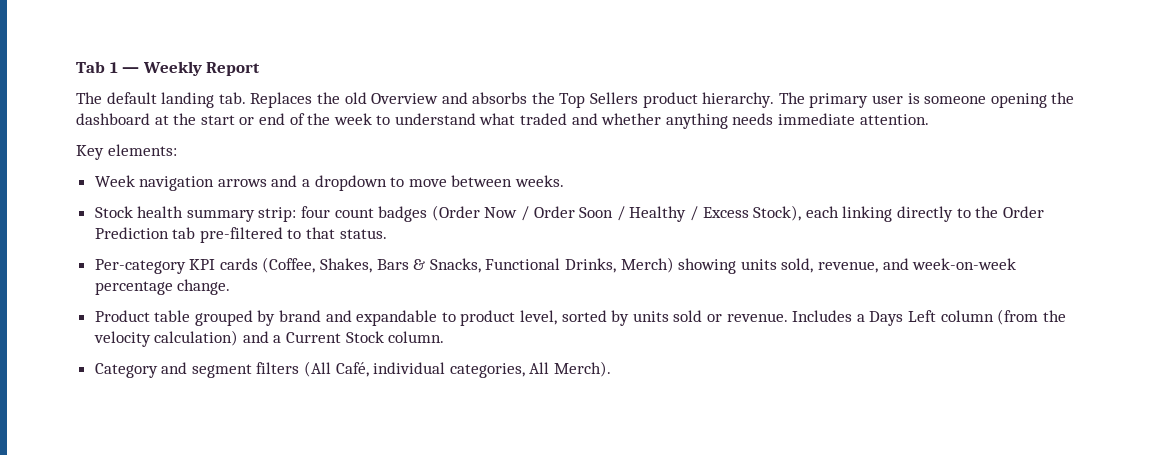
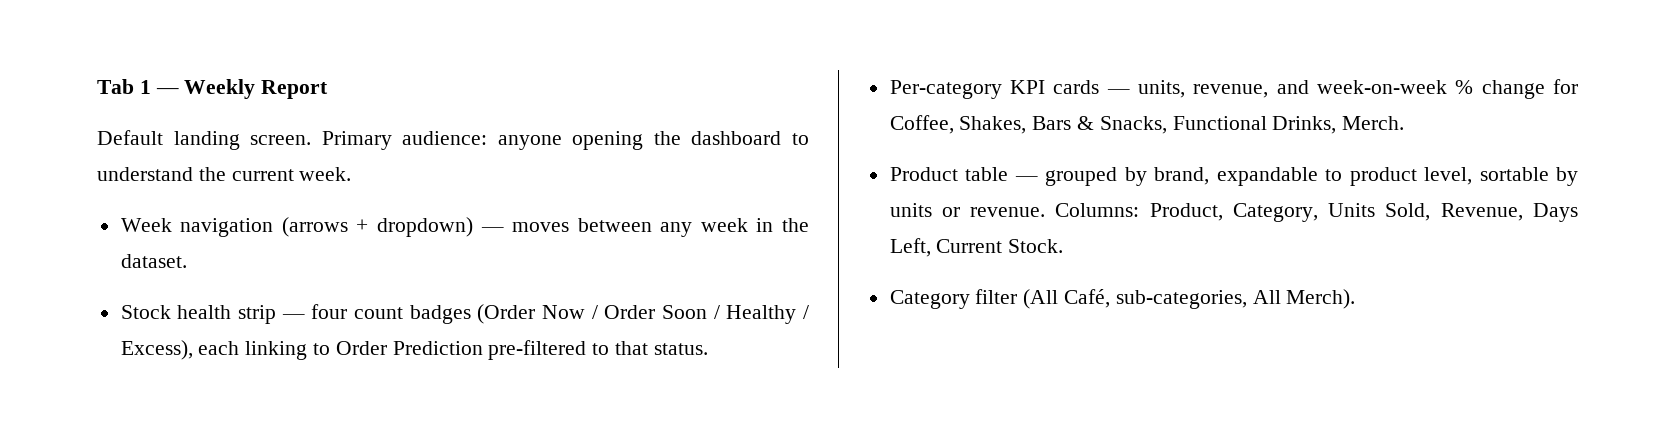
[76,92,1075,108] [76,113,929,129] [76,144,177,160] [94,175,565,191] The default landing tab. Replaces the old Overview and absorbs the Top Sellers product hierarchy. The primary user is someone opening the dashboard at the start or end of the week to understand what traded and whether anything needs immediate attention. // Key elements: // Week navigation arrows and a dropdown to move between weeks. -> [97,130,809,150] [97,167,352,181] [120,217,810,237] [120,254,187,268] Default landing screen. Primary audience: anyone opening the dashboard to understand the current week. // Week navigation (arrows + dropdown) — moves between any week in the dataset.
[186,207,297,222] summary strip: -> [237,305,305,324] strip —
[702,205,999,222] Excess Stock), each linking directly to the -> [120,340,331,360] Excess), each linking to
[172,227,196,239] tab -> (483, 348) none
[262,257,316,273] (Coffee, -> [1106,79,1578,99] [889,115,954,134] — units, revenue, and week-on-week % change for Coffee,
[620,257,1017,274] [94,279,231,295] Merch) showing units sold, revenue, and week-on-week percentage change. -> [1342,116,1405,130] Merch.
(191, 316) none -> [1014,176,1038,181] —
[279,310,352,322] brand and -> [1154,167,1210,185] brand,
[561,310,607,322] sorted -> [1479,167,1549,181] sortable
[673,310,703,322] sold -> (932, 210) none
[792,309,1066,326] [93,330,445,347] [94,361,525,378] Includes a Days Left column (from the velocity calculation) and a Current Stock column. // Category and segment filters (All Café, individual categories, -> [1055,203,1578,222] [889,238,1064,257] [889,289,1247,309] Columns: Product, Category, Units Sold, Revenue, Days Left, Current Stock. // Category filter (All Café, sub-categories,

